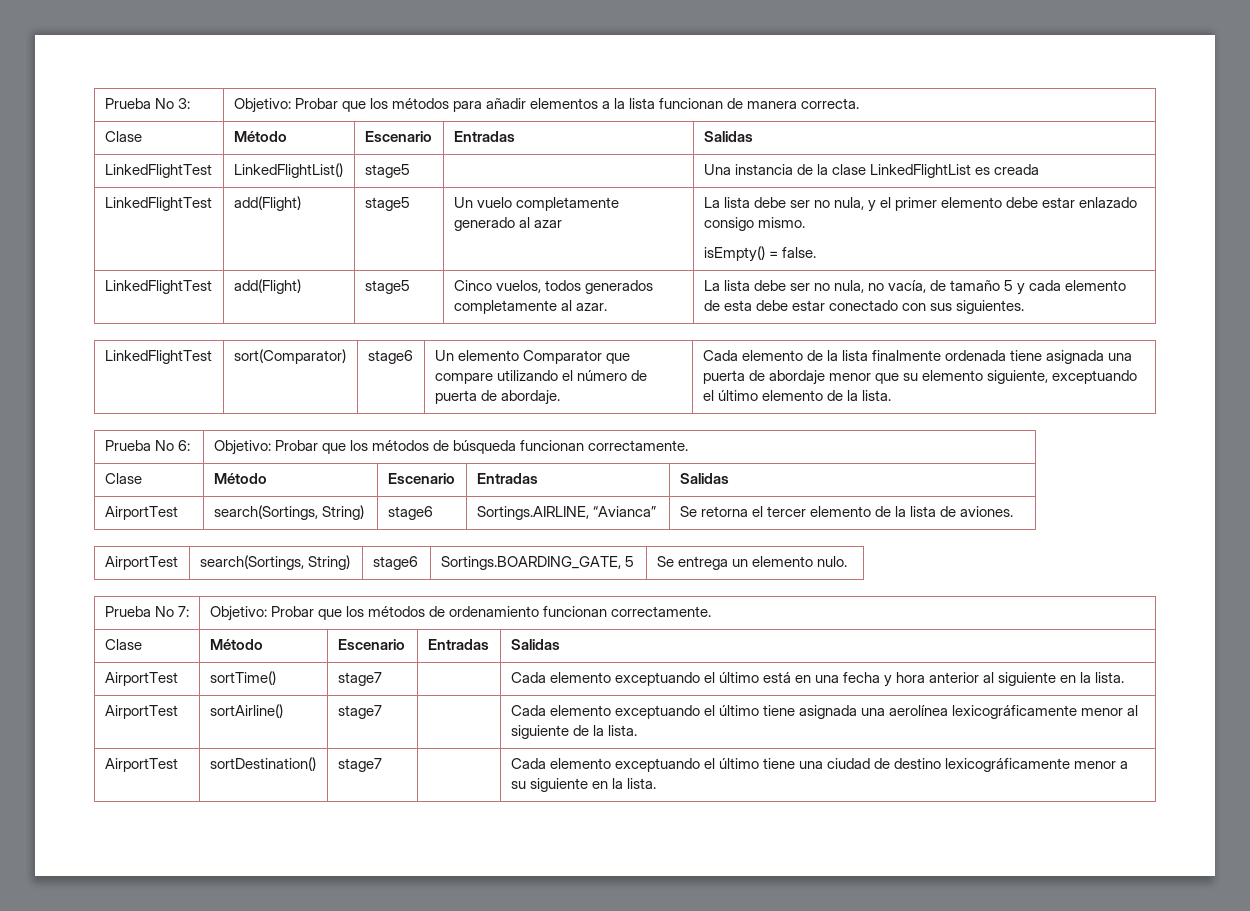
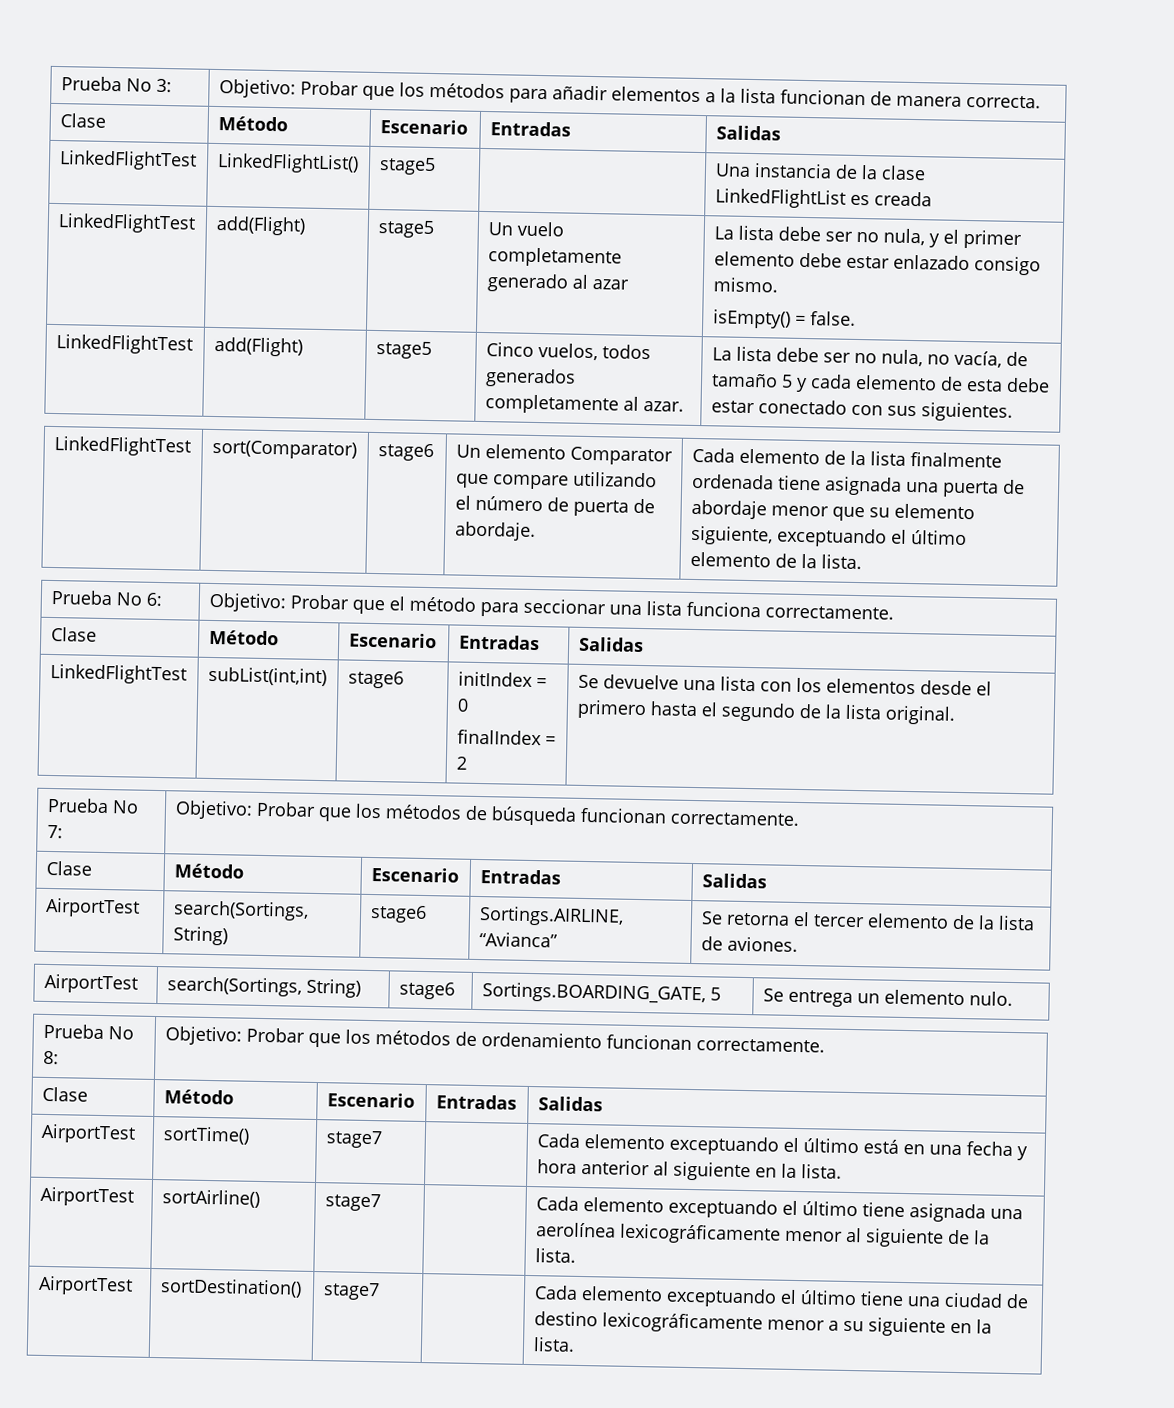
(190, 445) none -> [208,592,894,620] [50,626,97,642] [208,629,279,646] [348,632,437,649] [458,634,540,651] [577,636,644,653] [49,663,187,685] [207,666,327,687] [347,670,404,689] [457,671,547,688] [456,698,469,712] [456,729,556,746] [455,756,467,770] [577,674,992,696] [576,699,956,725] [46,797,139,814] [46,824,63,839] | Objetivo: Probar que el método para seccionar una lista funciona correctamente. // Clase | Método | Escenario | Entradas | Salidas // LinkedFlightTest | subList(int,int) | stage6 | initIndex = 0 // finalIndex = 2 | Se devuelve una lista con los elementos desde el primero hasta el segundo de la lista original. // Prueba No 7:
[177,606,189,617] 7: -> [42,1050,59,1065] 8:

